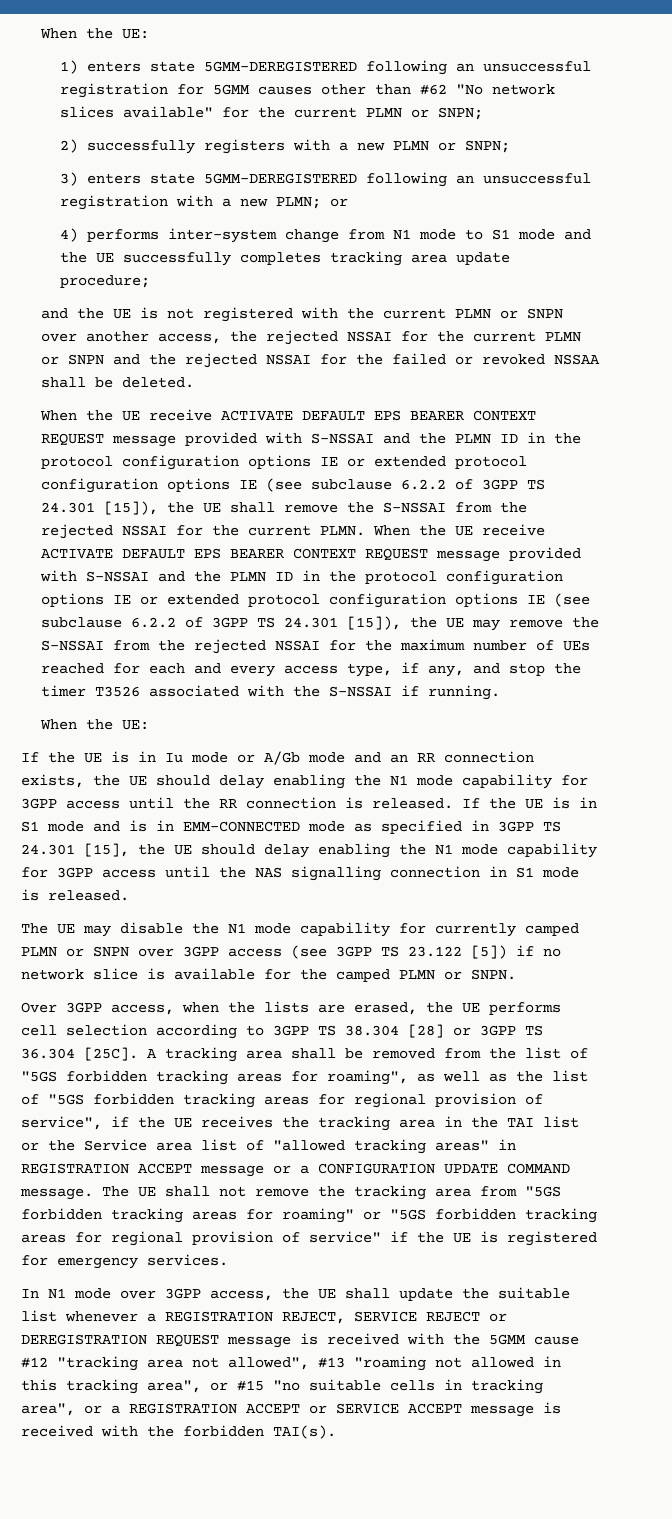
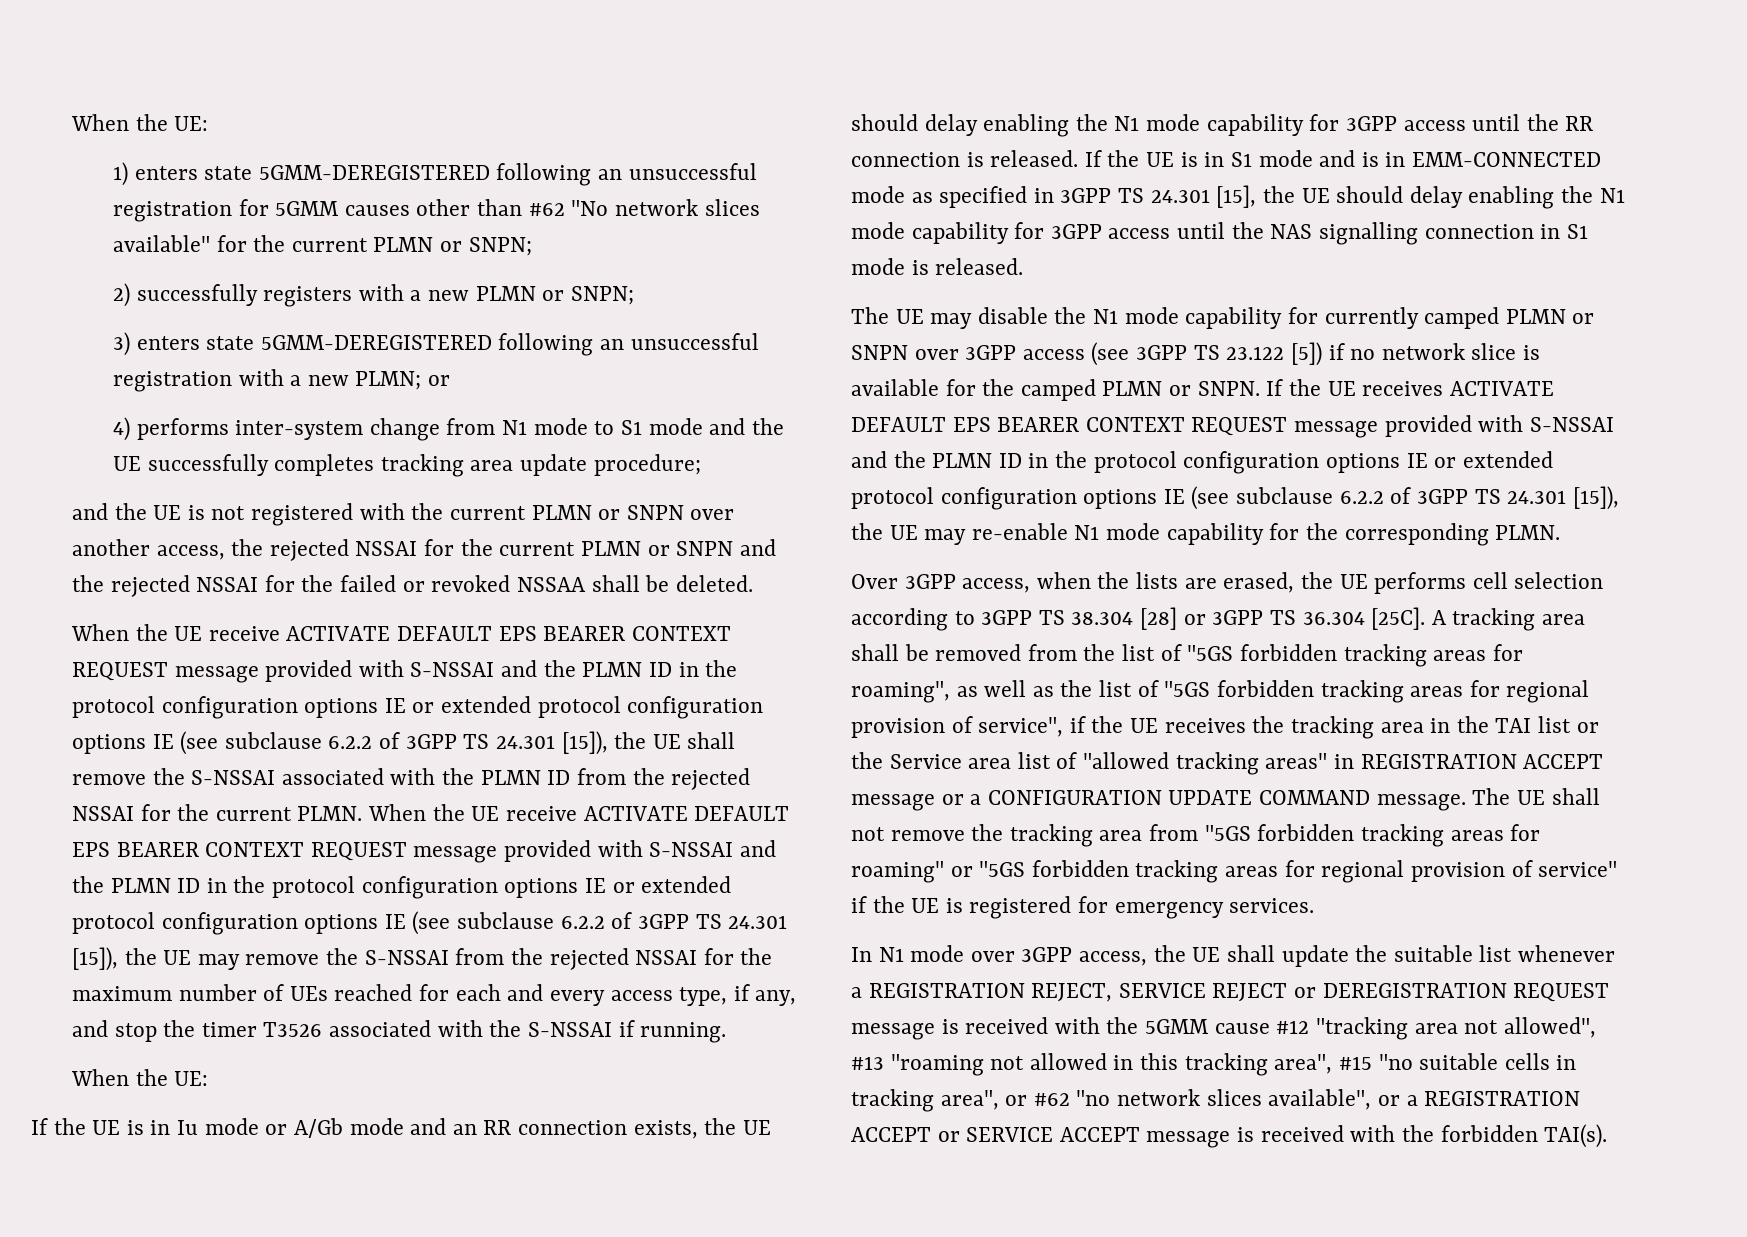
(446, 507) none -> [281,768,571,785] associated with the PLMN ID
(516, 974) none -> [1266,379,1554,396] [851,415,1614,438] [851,451,1553,474] [851,486,1619,510] [851,523,1561,546] If the UE receives ACTIVATE DEFAULT EPS BEARER CONTEXT REQUEST message provided with S-NSSAI and the PLMN ID in the protocol configuration options IE or extended protocol configuration options IE (see subclause 6.2.2 of 3GPP TS 24.301 [15]), the UE may re-enable N1 mode capability for the corresponding PLMN.
[210,1382,228,1391] or -> (1333, 1064) none
(102, 1409) none -> [1033,1089,1400,1110] #62 "no network slices available", or

